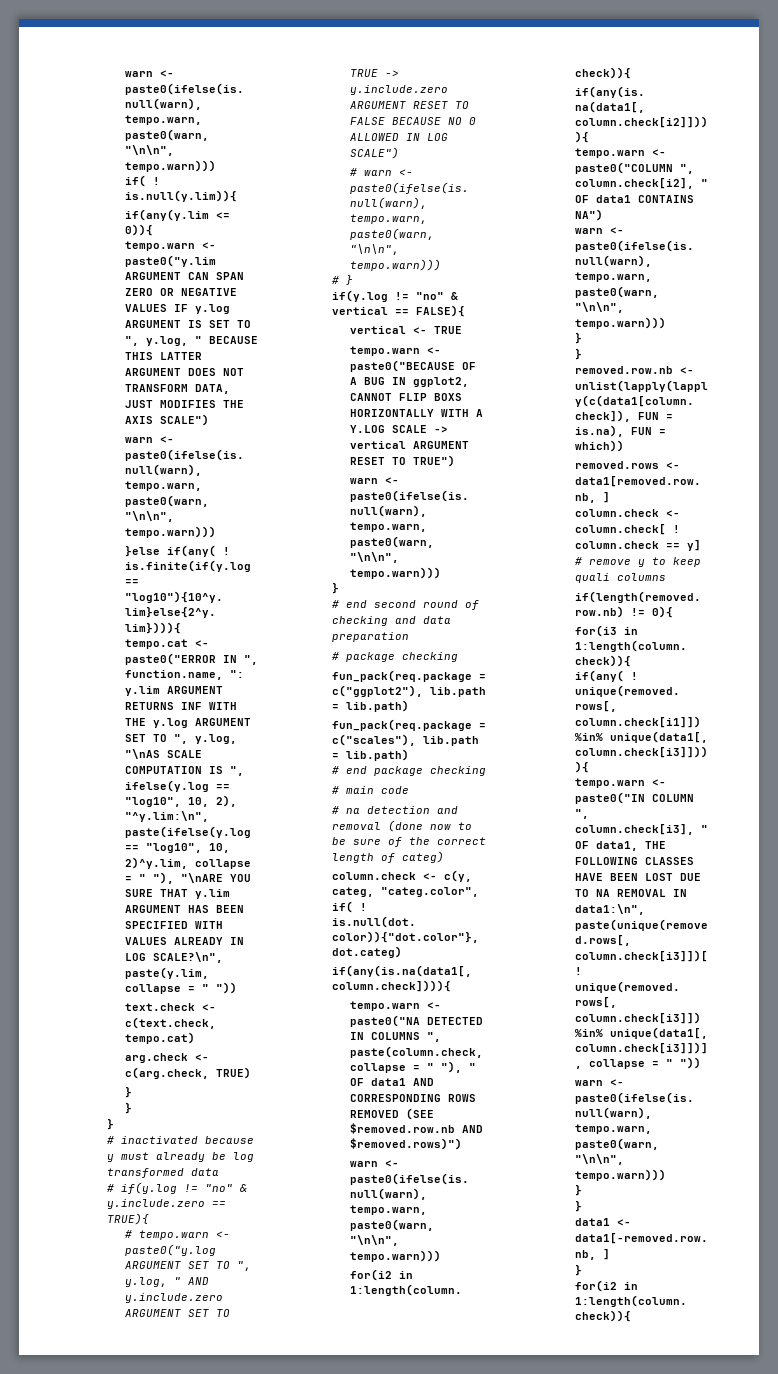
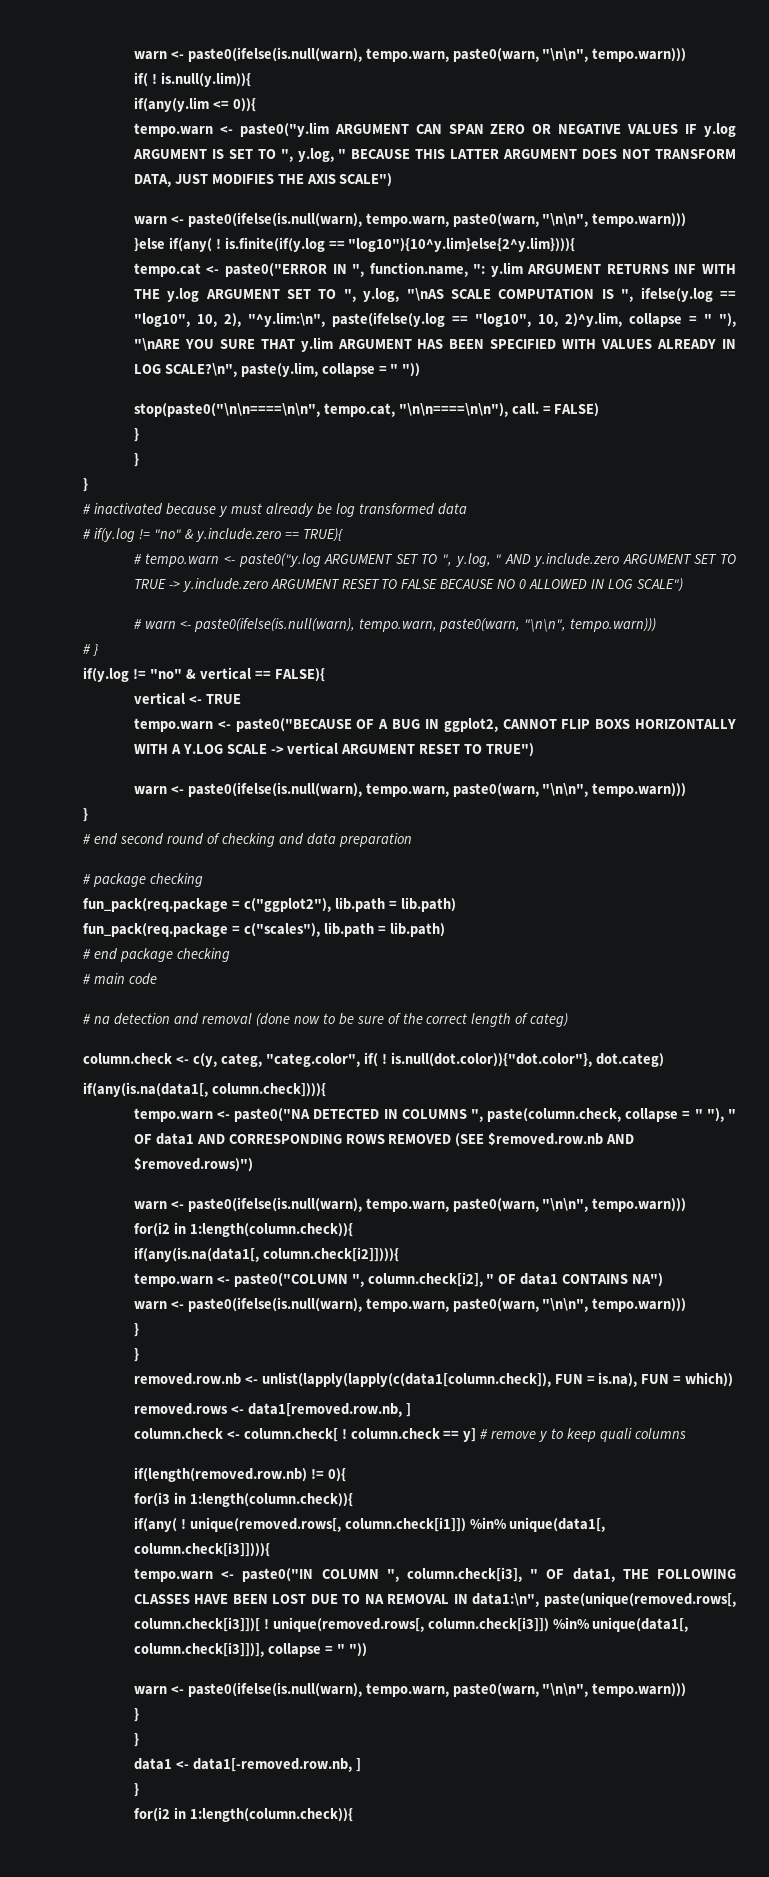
[124,1003,216,1011] [124,1017,216,1029] [124,1032,195,1044] [124,1053,209,1063] [124,1067,251,1079] text.check <- c(text.check, tempo.cat) // arg.check <- c(arg.check, TRUE) -> [133,403,600,417] stop(paste0("\n\n====\n\n", tempo.cat, "\n\n====\n\n"), call. = FALSE)

